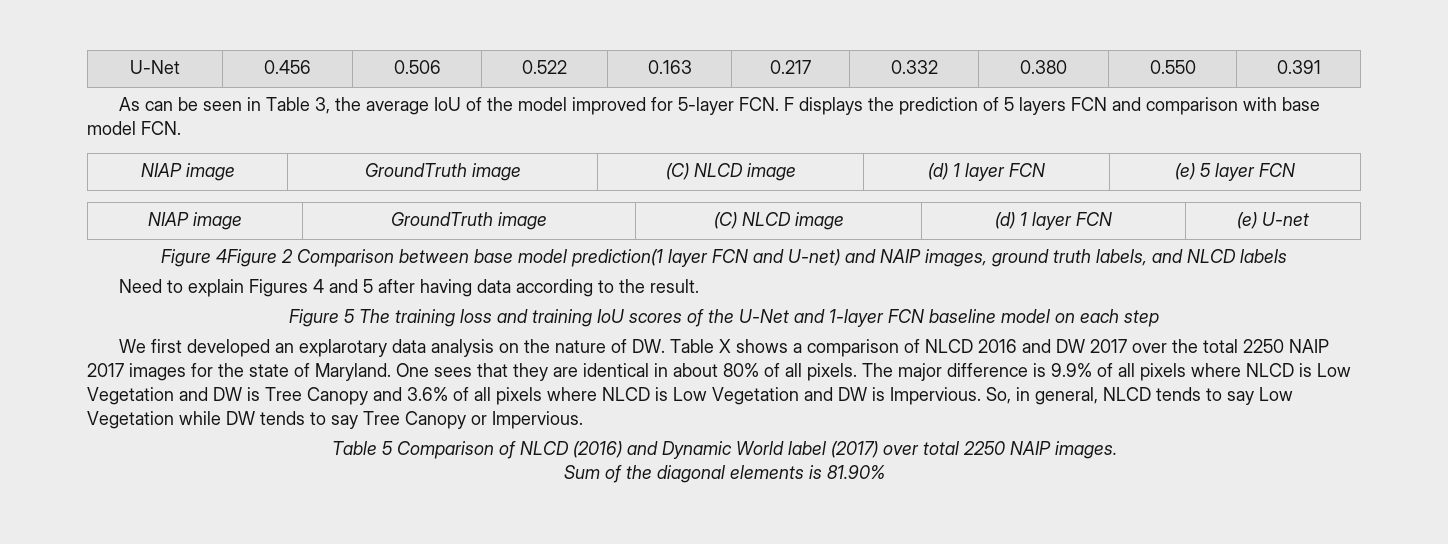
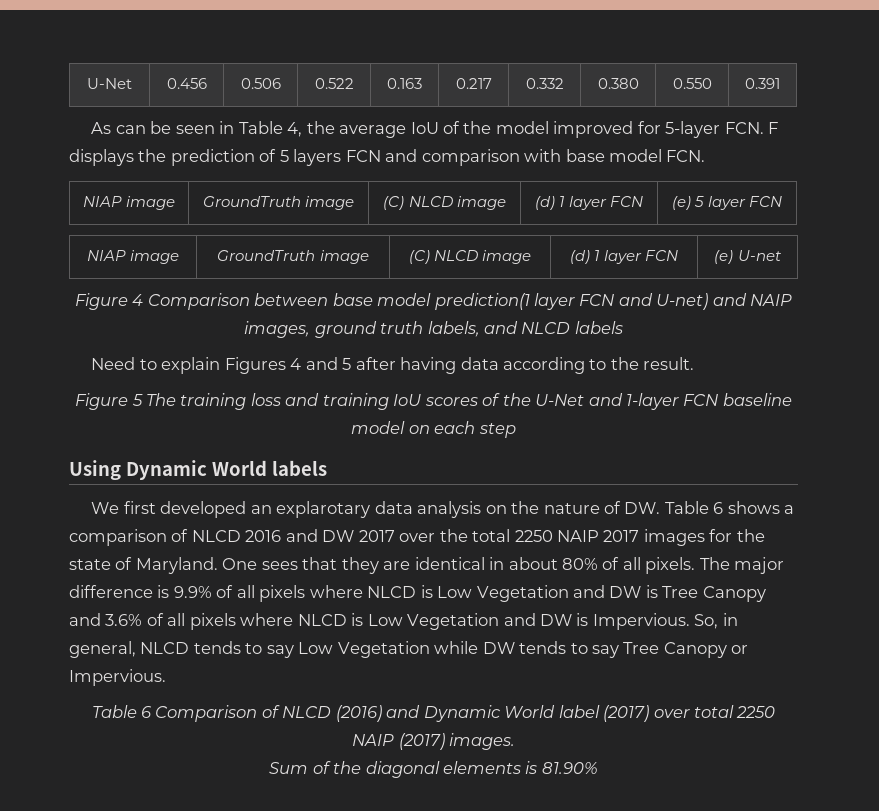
[314,97,330,114] 3, -> [287,122,303,137] 4,
[216,249,293,267] 4Figure 2 -> [132,294,144,306] 4
(1159, 318) none -> [69,460,327,480] // Using Dynamic World labels
[718,339,731,353] X -> [713,502,724,514] 6
[381,441,393,455] 5 -> [140,706,152,718] 6
(1051, 448) none -> [398,733,445,750] (2017)

